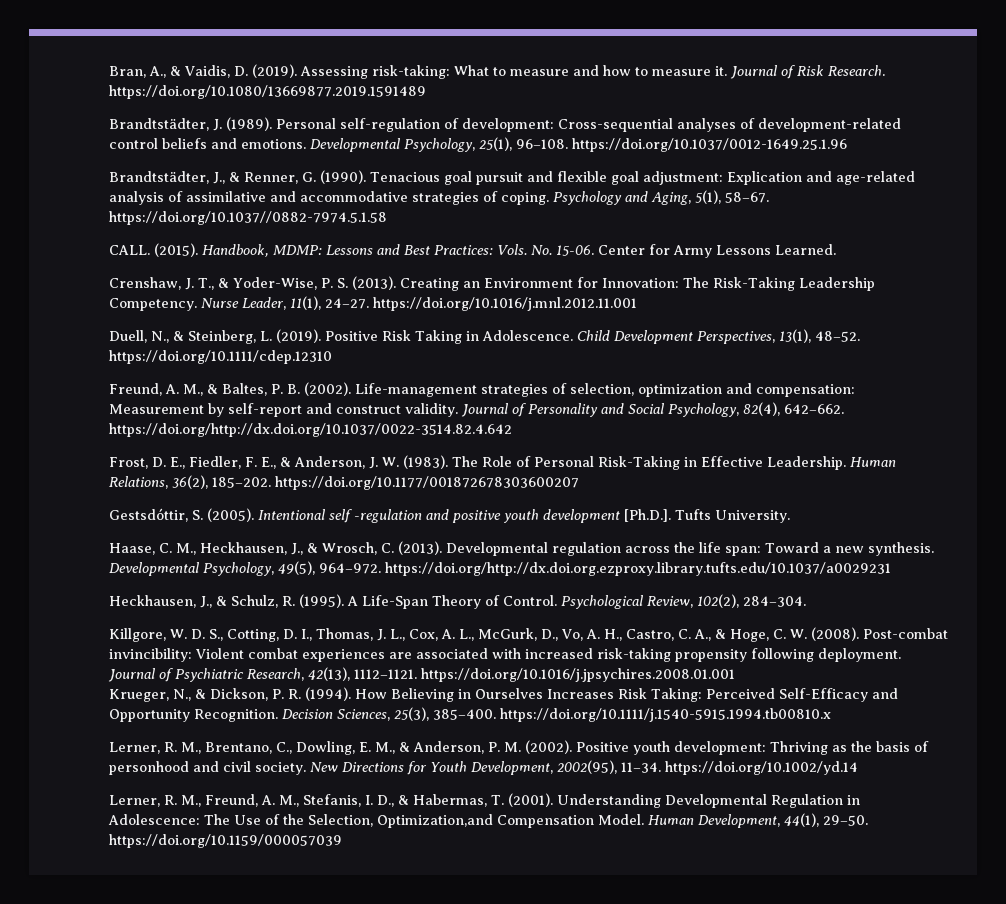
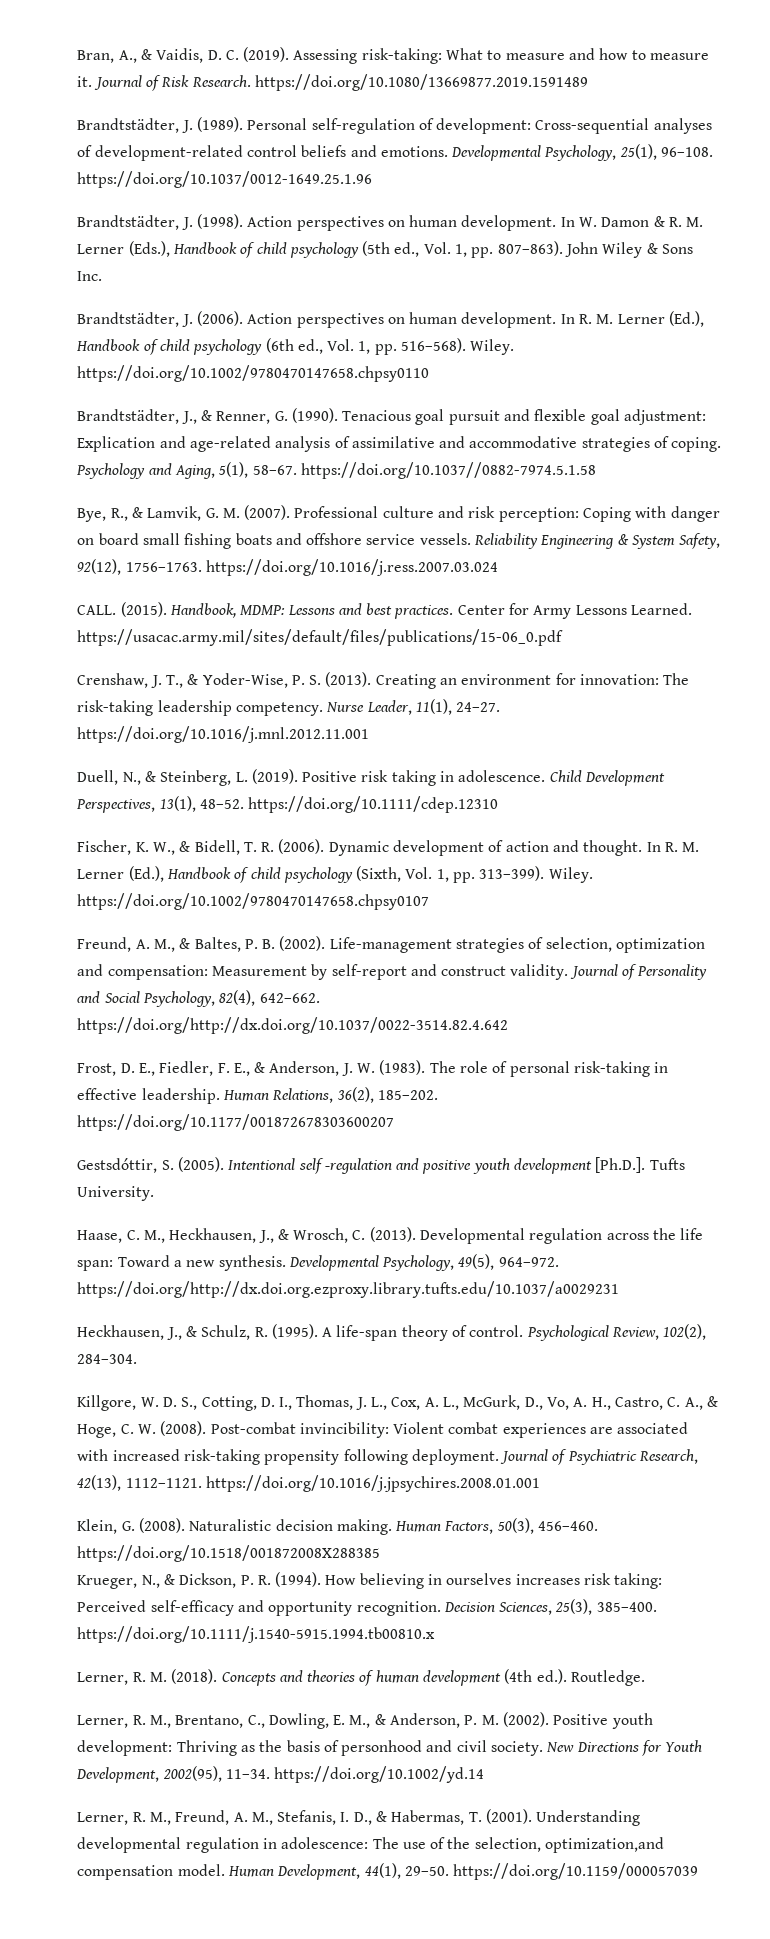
(249, 71) none -> [225,50,239,60] C.
(848, 145) none -> [77,214,704,231] [77,241,694,258] [77,271,103,281] [77,311,705,328] [76,338,515,355] [77,365,430,382] // Brandtstädter, J. (1998). Action perspectives on human development. In W. Damon & R. M. Lerner (Eds.), Handbook of child psychology (5th ed., Vol. 1, pp. 807–863). John Wiley & Sons Inc. // Brandtstädter, J. (2006). Action perspectives on human development. In R. M. Lerner (Ed.), Handbook of child psychology (6th ed., Vol. 1, pp. 516–568). Wiley. https://doi.org/10.1002/9780470147658.chpsy0110
(388, 218) none -> [77,505,720,522] [77,533,721,549] [77,559,498,576] // Bye, R., & Lamvik, G. M. (2007). Professional culture and risk perception: Coping with danger on board small fishing boats and offshore service vessels. Reliability Engineering & System Safety, 92(12), 1756–1763. https://doi.org/10.1016/j.ress.2007.03.024
[404,244,595,256] Best Practices: Vols. No. 15-06. -> [366,603,454,619] best practices.
(837, 249) none -> [77,629,564,646] https://usacac.army.mil/sites/default/files/publications/15-06_0.pdf
[484,277,876,291] [109,298,198,311] Environment for Innovation: The Risk-Taking Leadership Competency. -> [461,673,690,685] [77,700,323,716] environment for innovation: The risk-taking leadership competency.
[382,330,574,344] Risk Taking in Adolescence. -> [361,770,546,786] risk taking in adolescence.
(333, 357) none -> [77,839,700,856] [77,866,593,883] [77,893,430,910] // Fischer, K. W., & Bidell, T. R. (2006). Dynamic development of action and thought. In R. M. Lerner (Ed.), Handbook of child psychology (Sixth, Vol. 1, pp. 313–399). Wiley. https://doi.org/10.1002/9780470147658.chpsy0107
[482,456,847,470] Role of Personal Risk-Taking in Effective Leadership. -> [460,1061,669,1077] [77,1088,220,1104] role of personal risk-taking in effective leadership.
[362,595,558,609] Life-Span Theory of Control. -> [336,1325,524,1341] life-span theory of control.
(736, 675) none -> [77,1518,599,1535] [77,1545,381,1562] // Klein, G. (2008). Naturalistic decision making. Human Factors, 50(3), 456–460. https://doi.org/10.1518/001872008X288385
[391,688,899,702] [109,709,279,722] Believing in Ourselves Increases Risk Taking: Perceived Self-Efficacy and Opportunity Recognition. -> [359,1573,663,1589] [77,1600,441,1616] believing in ourselves increases risk taking: Perceived self-efficacy and opportunity recognition.
(832, 715) none -> [77,1669,646,1686] // Lerner, R. M. (2018). Concepts and theories of human development (4th ed.). Routledge.
[665,794,861,808] [108,814,645,828] Developmental Regulation in Adolescence: The Use of the Selection, Optimization,and Compensation Model. -> [77,1837,665,1853] [77,1864,225,1880] developmental regulation in adolescence: The use of the selection, optimization,and compensation model.

